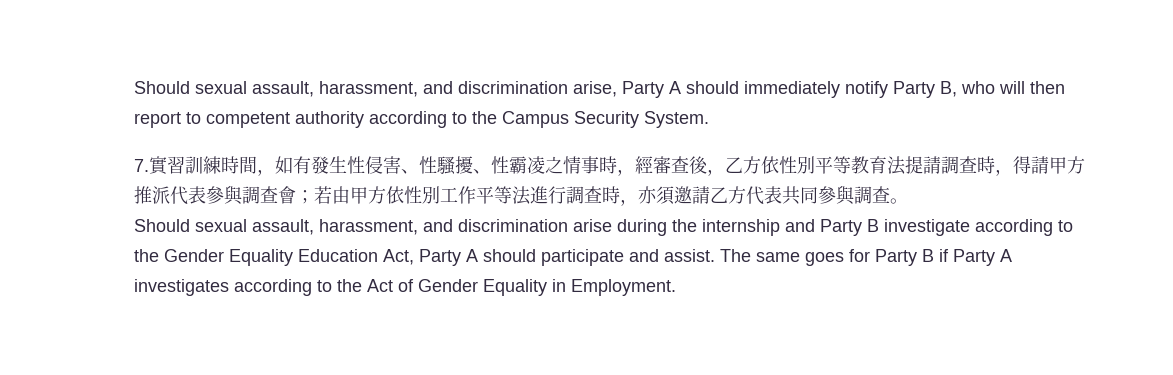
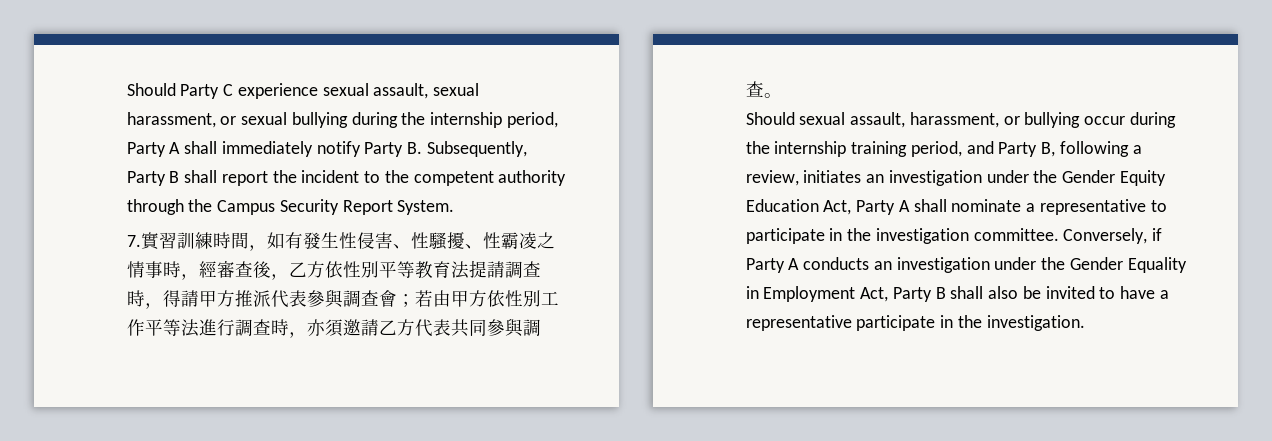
[133,81,739,98] Should sexual assault, harassment, and discrimination arise, Party A should -> [126,83,480,99] [126,112,558,128] [126,141,218,157] Should Party C experience sexual assault, sexual harassment, or sexual bullying during the internship period, Party A shall
[939,81,1065,97] [133,111,467,128] B, who will then report to competent authority according to -> [407,141,527,157] [126,170,567,186] [126,199,184,215] B. Subsequently, Party B shall report the incident to the competent authority through
(639, 119) none -> [342,200,393,215] Report
[422,219,1073,236] [133,249,293,266] and discrimination arise during the internship and Party B investigate according to the Gender Equality -> [1003,112,1176,128] [745,141,1142,157] [745,170,1166,186] or bullying occur during the internship training period, and Party B, following a review, initiates an investigation under the Gender Equity
[482,249,1012,266] [133,279,676,296] should participate and assist. The same goes for Party B if Party A investigates according to the Act of Gender Equality in Employment. -> [913,199,1167,215] [745,228,1163,244] [745,257,1187,273] [745,286,1169,302] [745,315,1085,331] shall nominate a representative to participate in the investigation committee. Conversely, if Party A conducts an investigation under the Gender Equality in Employment Act, Party B shall also be invited to have a representative participate in the investigation.

